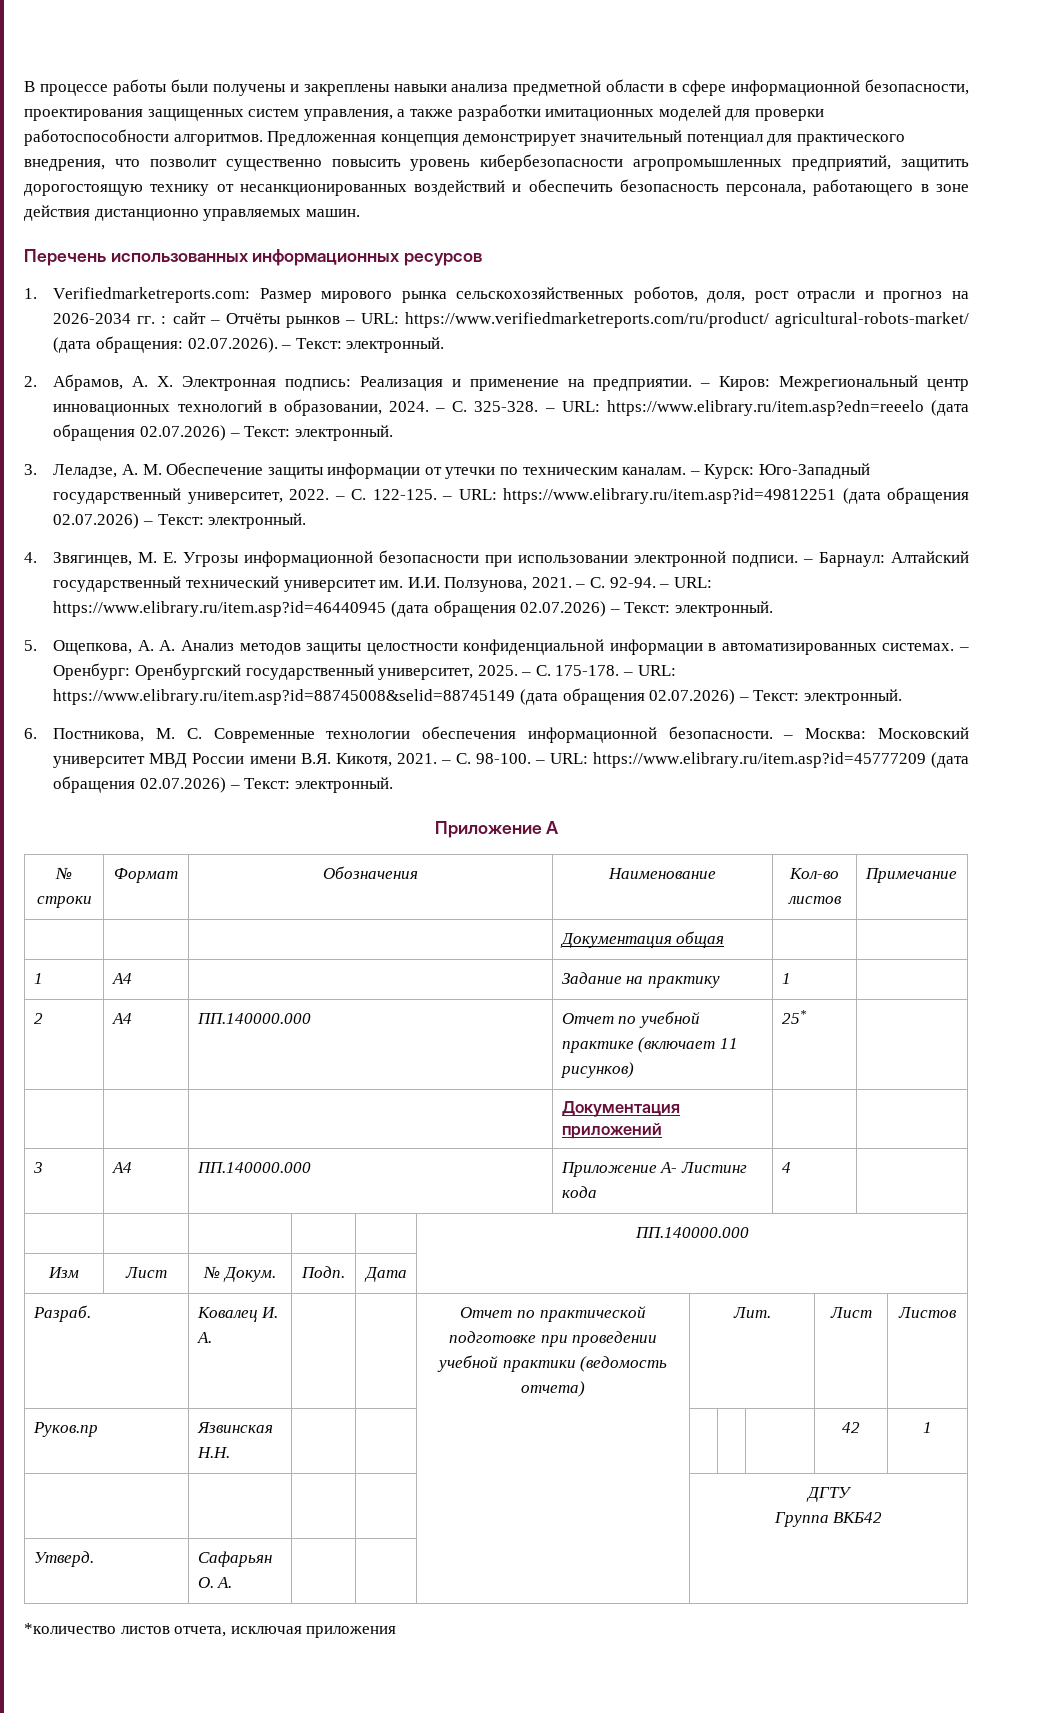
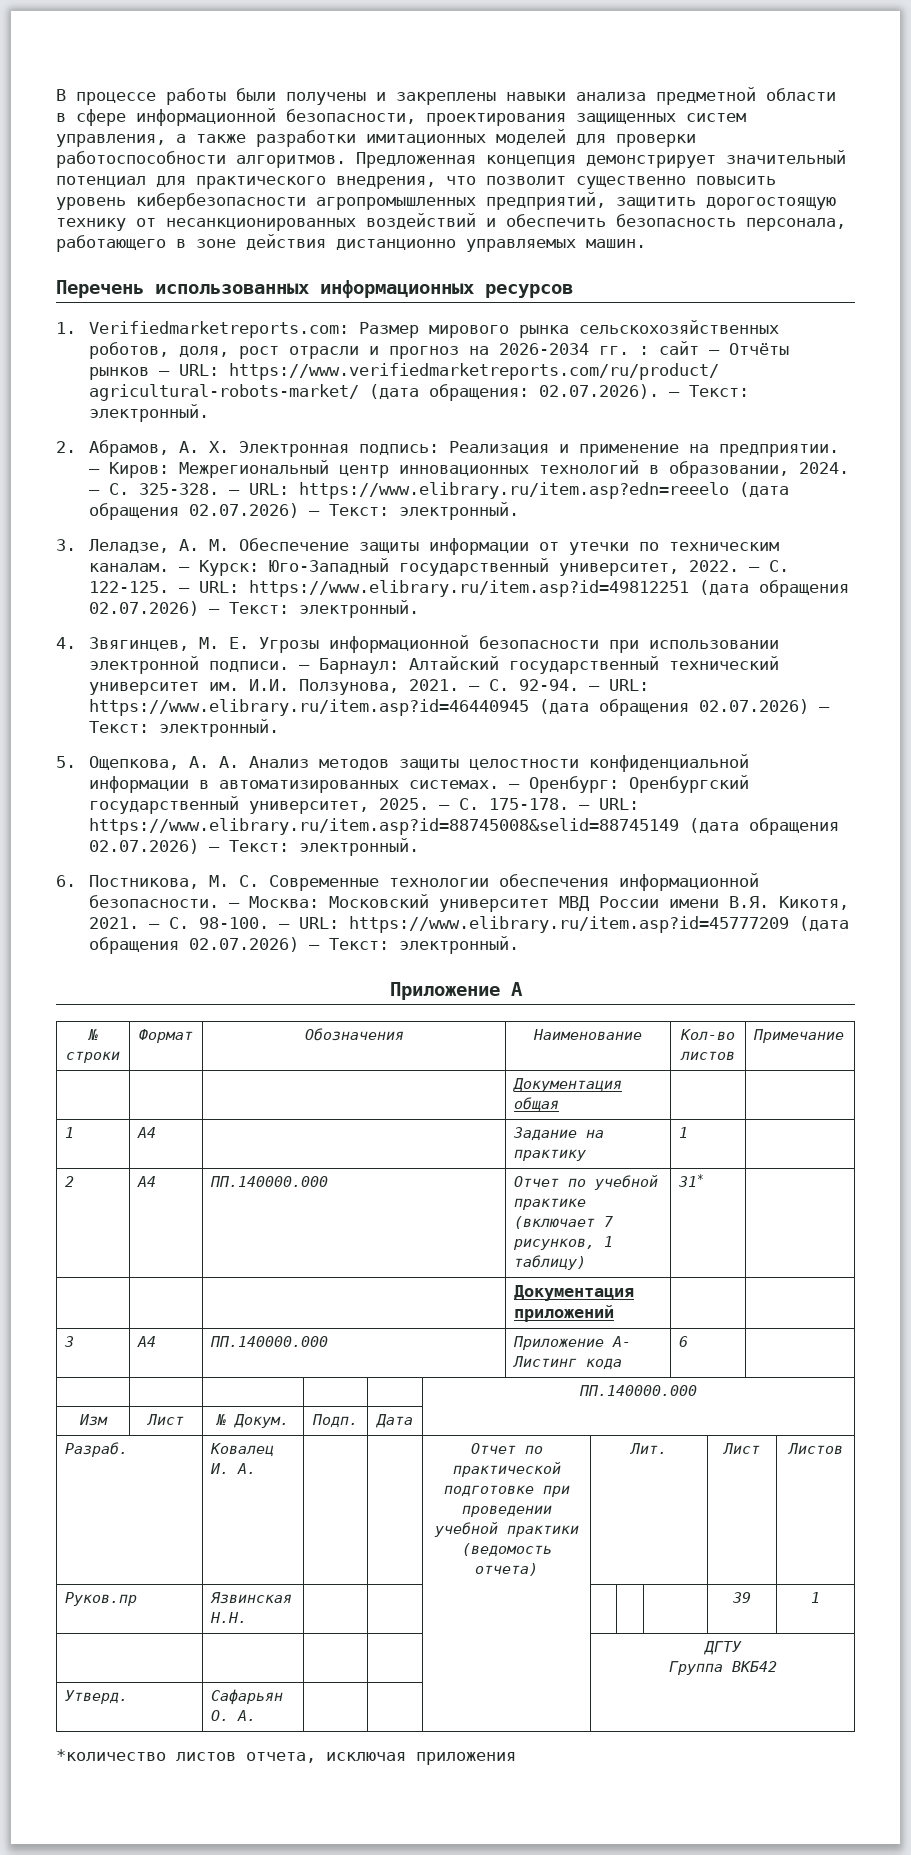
[719,1038,738,1049] [560,1062,634,1078] [781,1010,806,1024] 11 рисунков) | 25* -> [603,1216,613,1227] [512,1236,613,1250] [513,1255,586,1270] [677,1174,704,1187] 7 рисунков, 1 таблицу) | 31*
[781,1162,791,1173] 4 -> [678,1336,688,1347] 6
[842,1422,860,1433] 42 -> [732,1592,751,1603] 39

